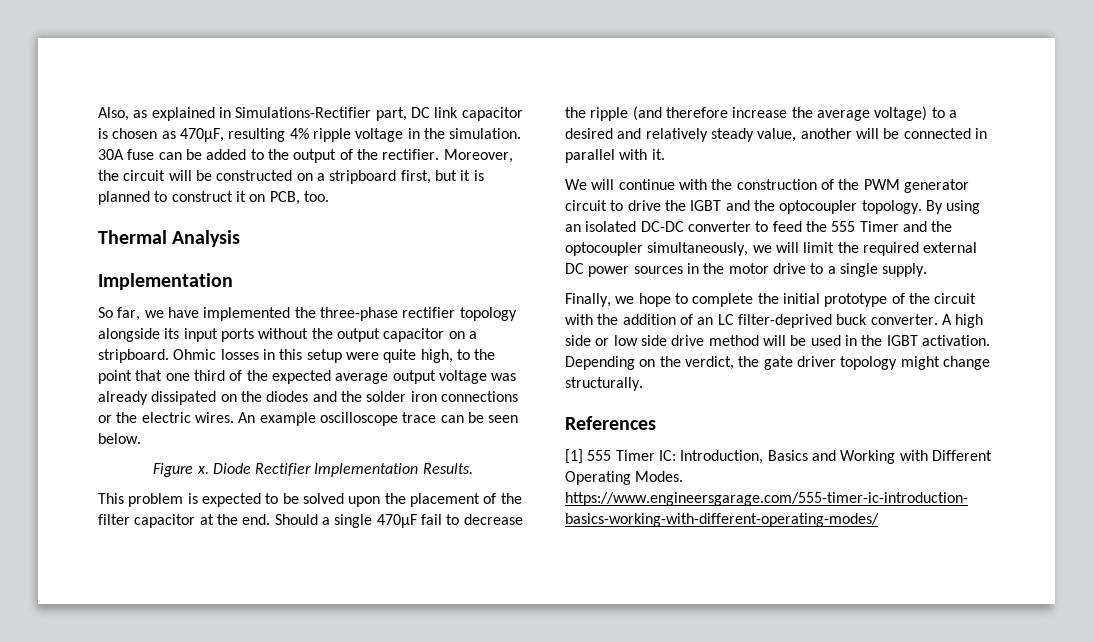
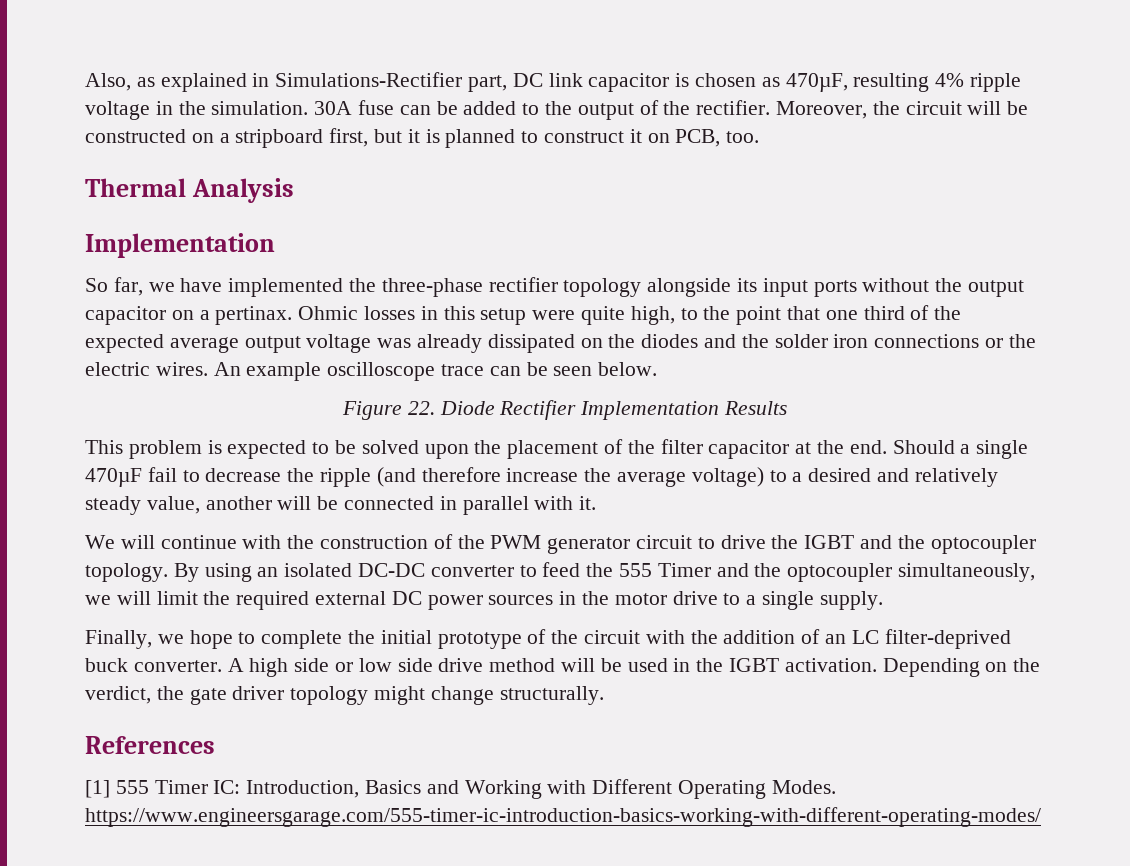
[98,349,169,363] stripboard. -> [215,306,293,325] pertinax.
[196,466,209,474] x. -> [407,401,435,415] 22.
[422,463,473,474] Results. -> [724,401,788,415] Results

